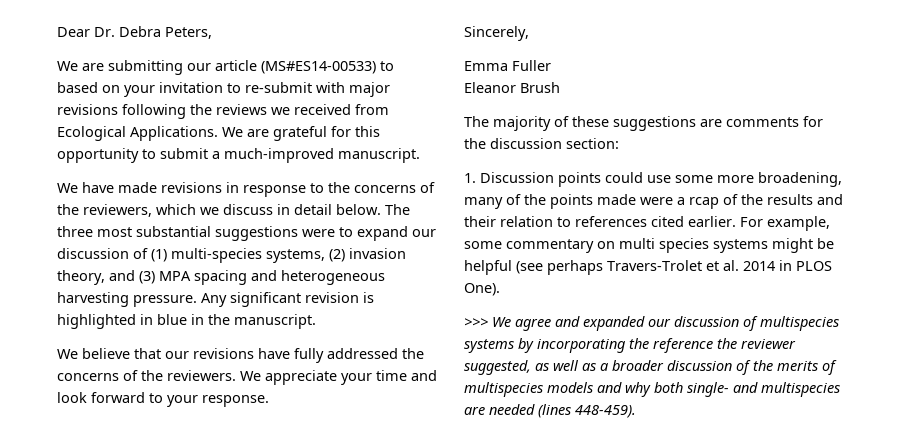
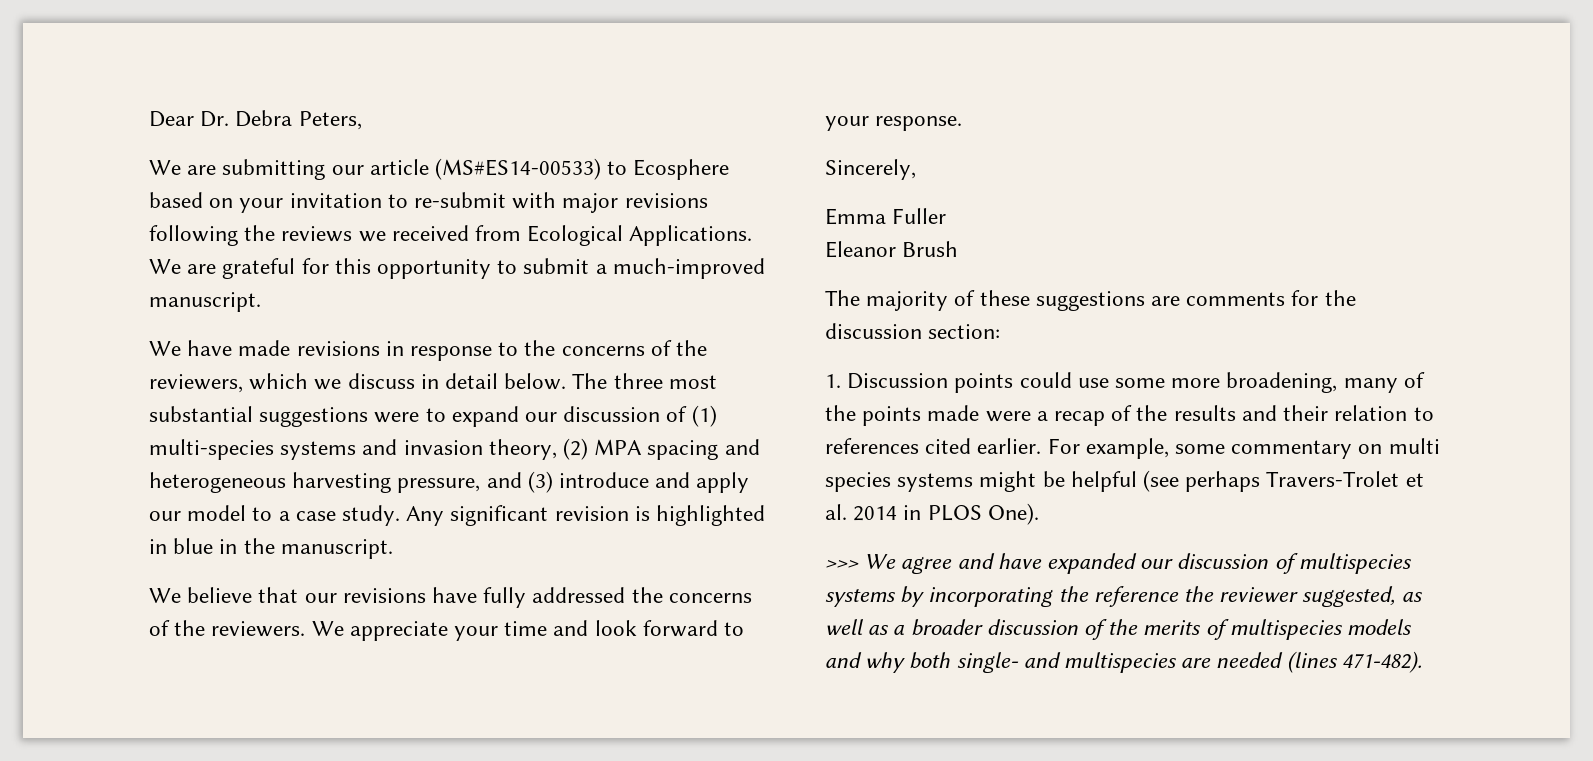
(394, 66) none -> [633,159,730,180] Ecosphere
[266,248,406,263] [57,270,155,285] systems, (2) invasion theory, and (3) -> [280,438,589,460] systems and invasion theory, (2)
[133,295,197,307] pressure. -> [397,471,750,493] [149,505,401,526] pressure, and (3) introduce and apply our model to a case study.
[689,197,719,209] rcap -> [1054,411,1106,426] recap
(580, 321) none -> [997,553,1042,569] have
[575,405,636,418] 448-459). -> [1341,651,1422,673] 471-482).

